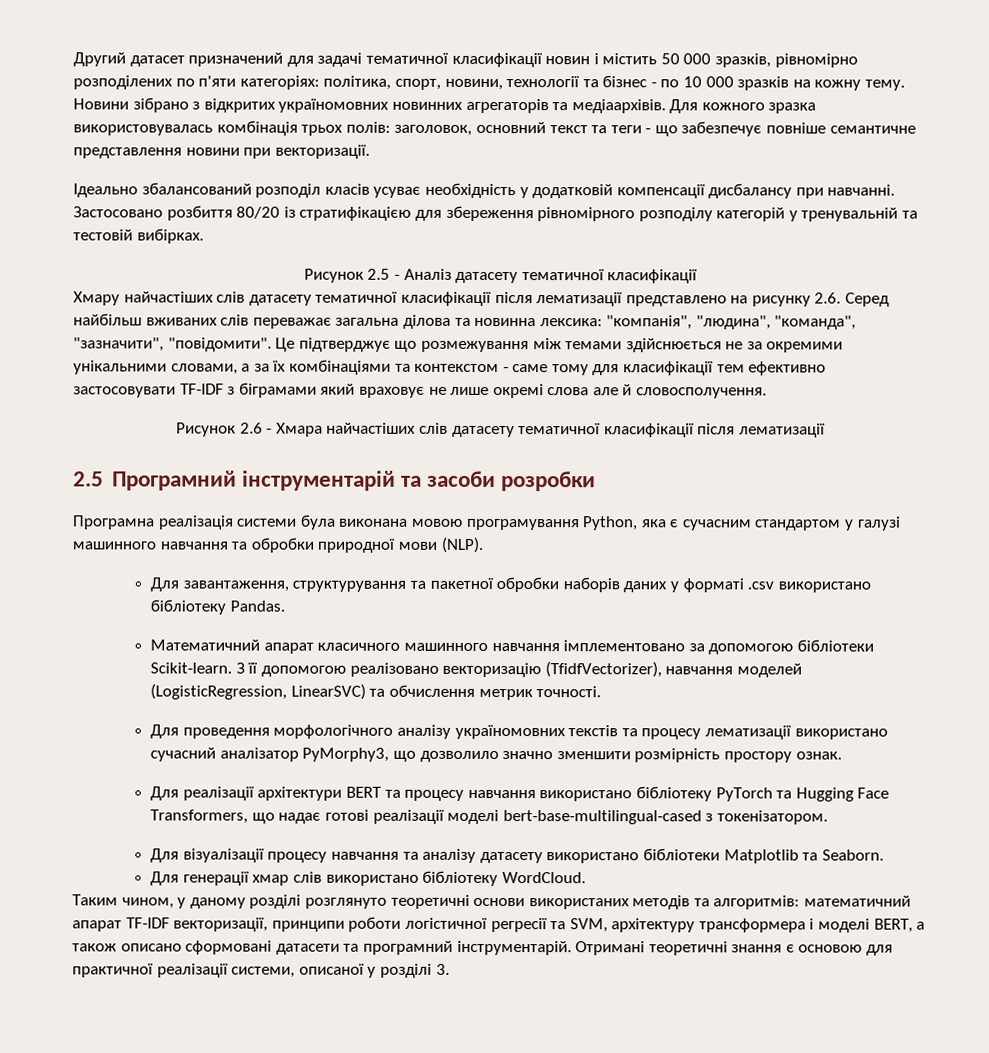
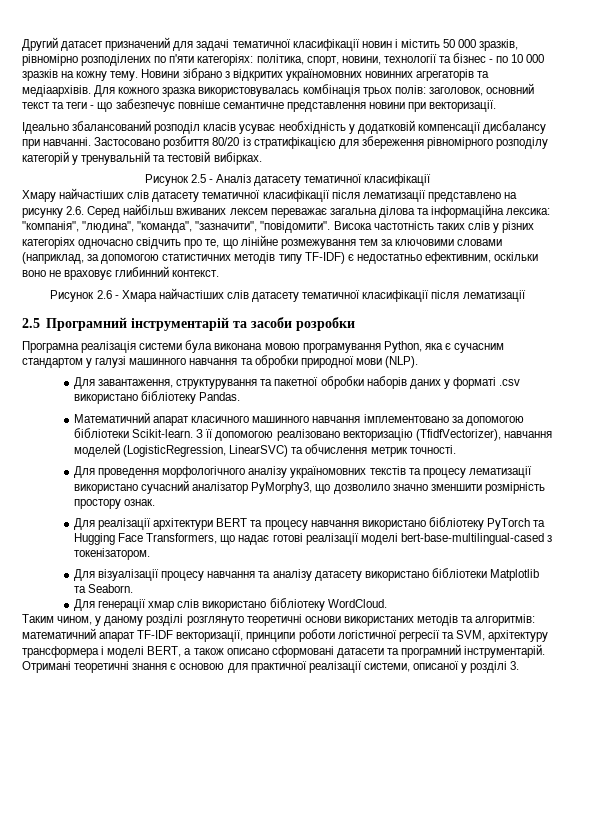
[220,314,250,326] слів -> [229,208,268,215] лексем
[474,317,537,327] новинна -> [431,204,505,218] інформаційна
[275,337,844,353] [73,359,827,376] [73,382,768,399] Це підтверджує що розмежування між темами здійснюється не за окремими унікальними словами, а за їх комбінаціями та контекстом - саме тому для класифікації тем ефективно застосовувати TF-IDF з біграмами який враховує не лише окремі слова але й словосполучення. -> [333,221,535,233] [22,235,503,249] [22,252,539,264] [22,266,220,280] Висока частотність таких слів у різних категоріях одночасно свідчить про те, що лінійне розмежування тем за ключовими словами (наприклад, за допомогою статистичних методів типу TF-IDF) є недостатньо ефективним, оскільки воно не враховує глибинний контекст.

